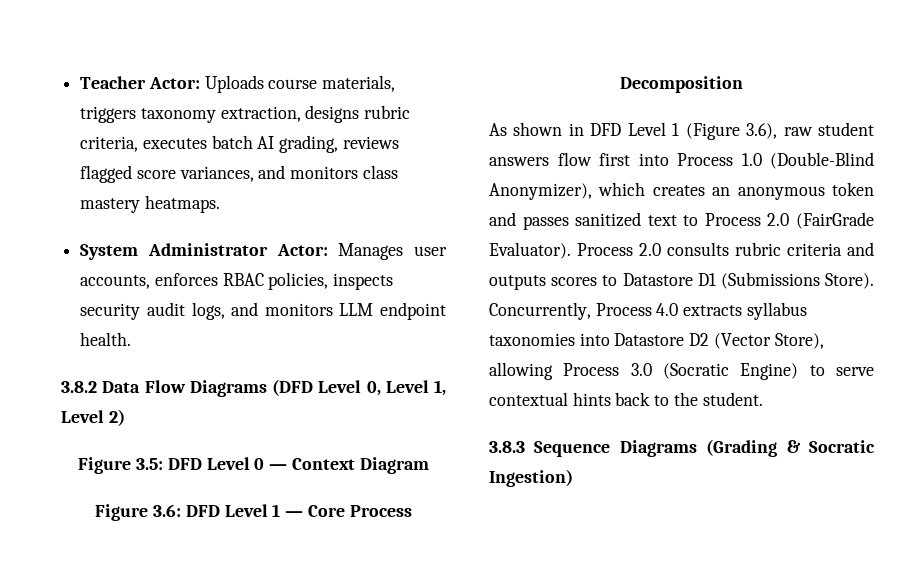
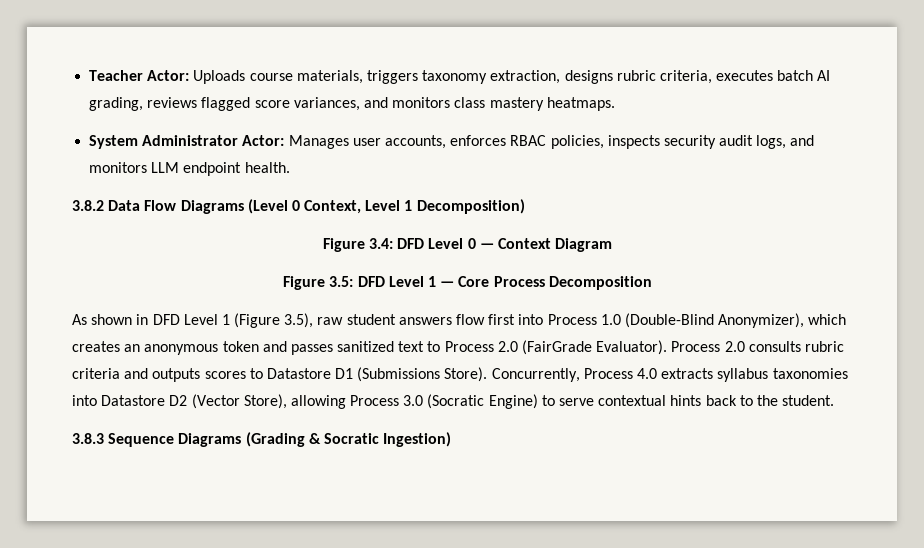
[272,379,446,396] [61,409,125,426] [78,457,164,474] (DFD Level 0, Level 1, Level 2) // Figure 3.5: -> [247,199,525,214] [322,238,394,252] (Level 0 Context, Level 1 Decomposition) // Figure 3.4:
[153,504,182,517] 3.6: -> [329,276,354,287] 3.5:
[746,123,778,139] 3.6), -> [284,313,314,328] 3.5),

